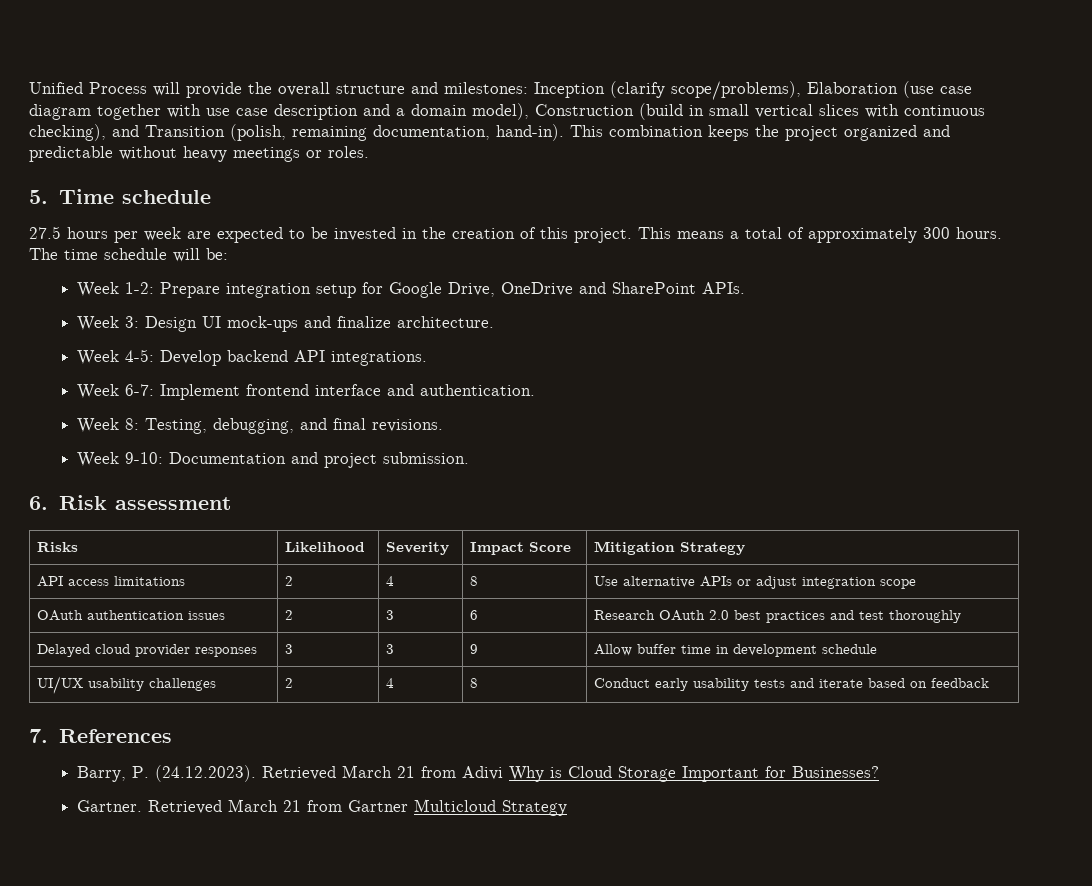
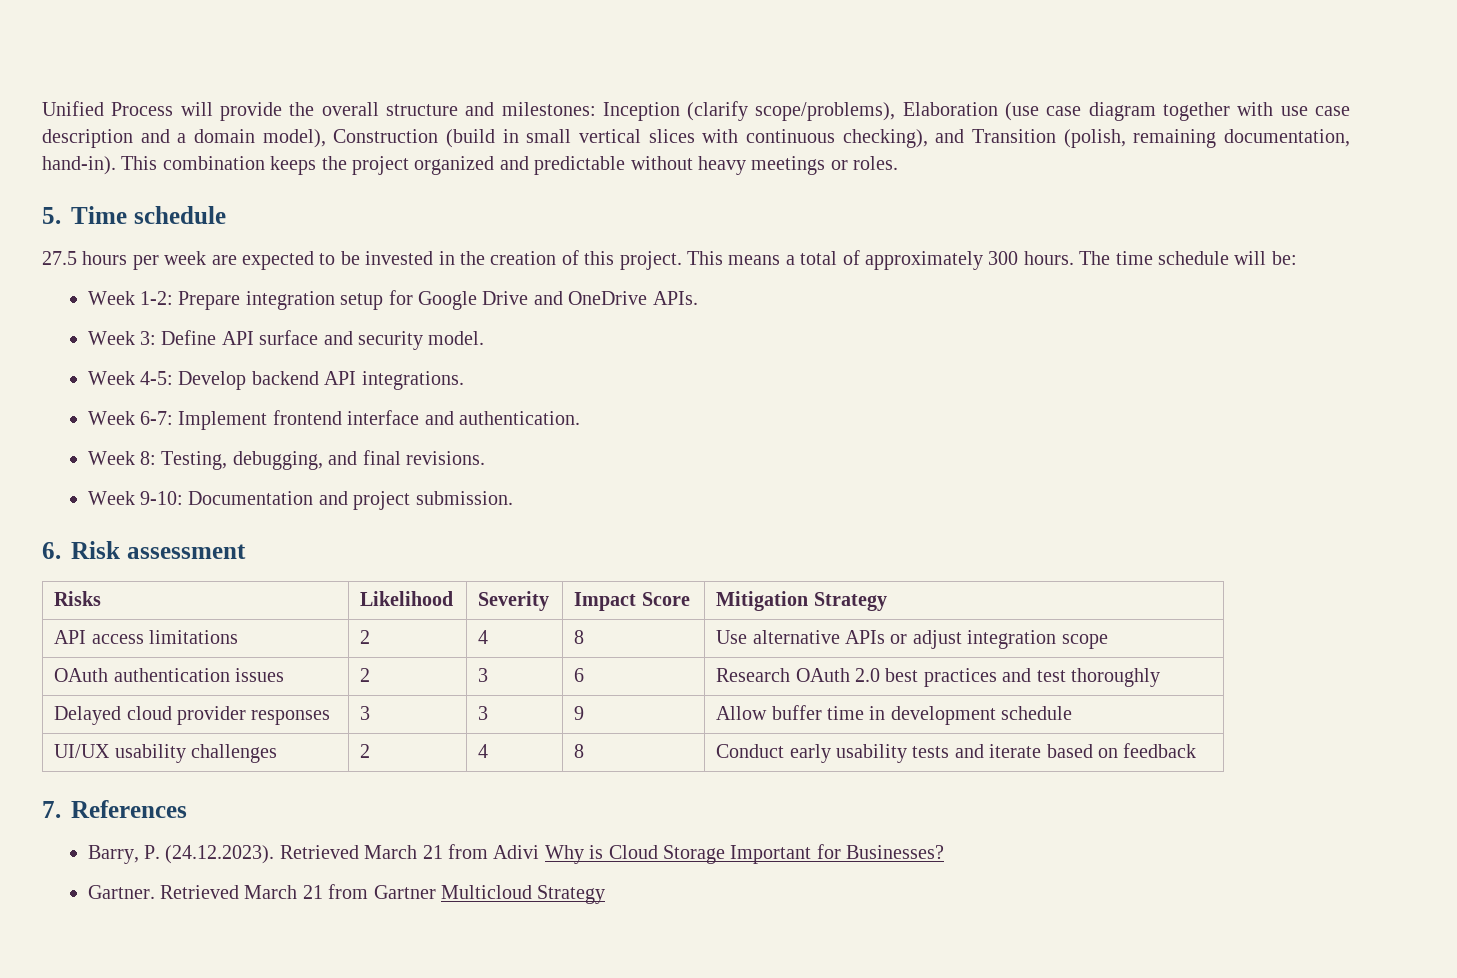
[447,282,696,297] Drive, OneDrive and SharePoint -> [482,291,648,305] Drive and OneDrive
[144,316,494,332] Design UI mock-ups and finalize architecture. -> [161,330,485,350] Define API surface and security model.

